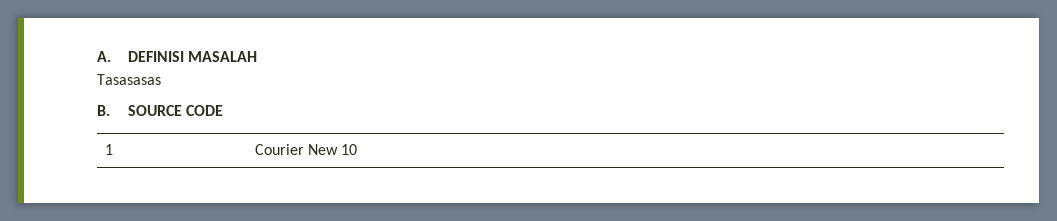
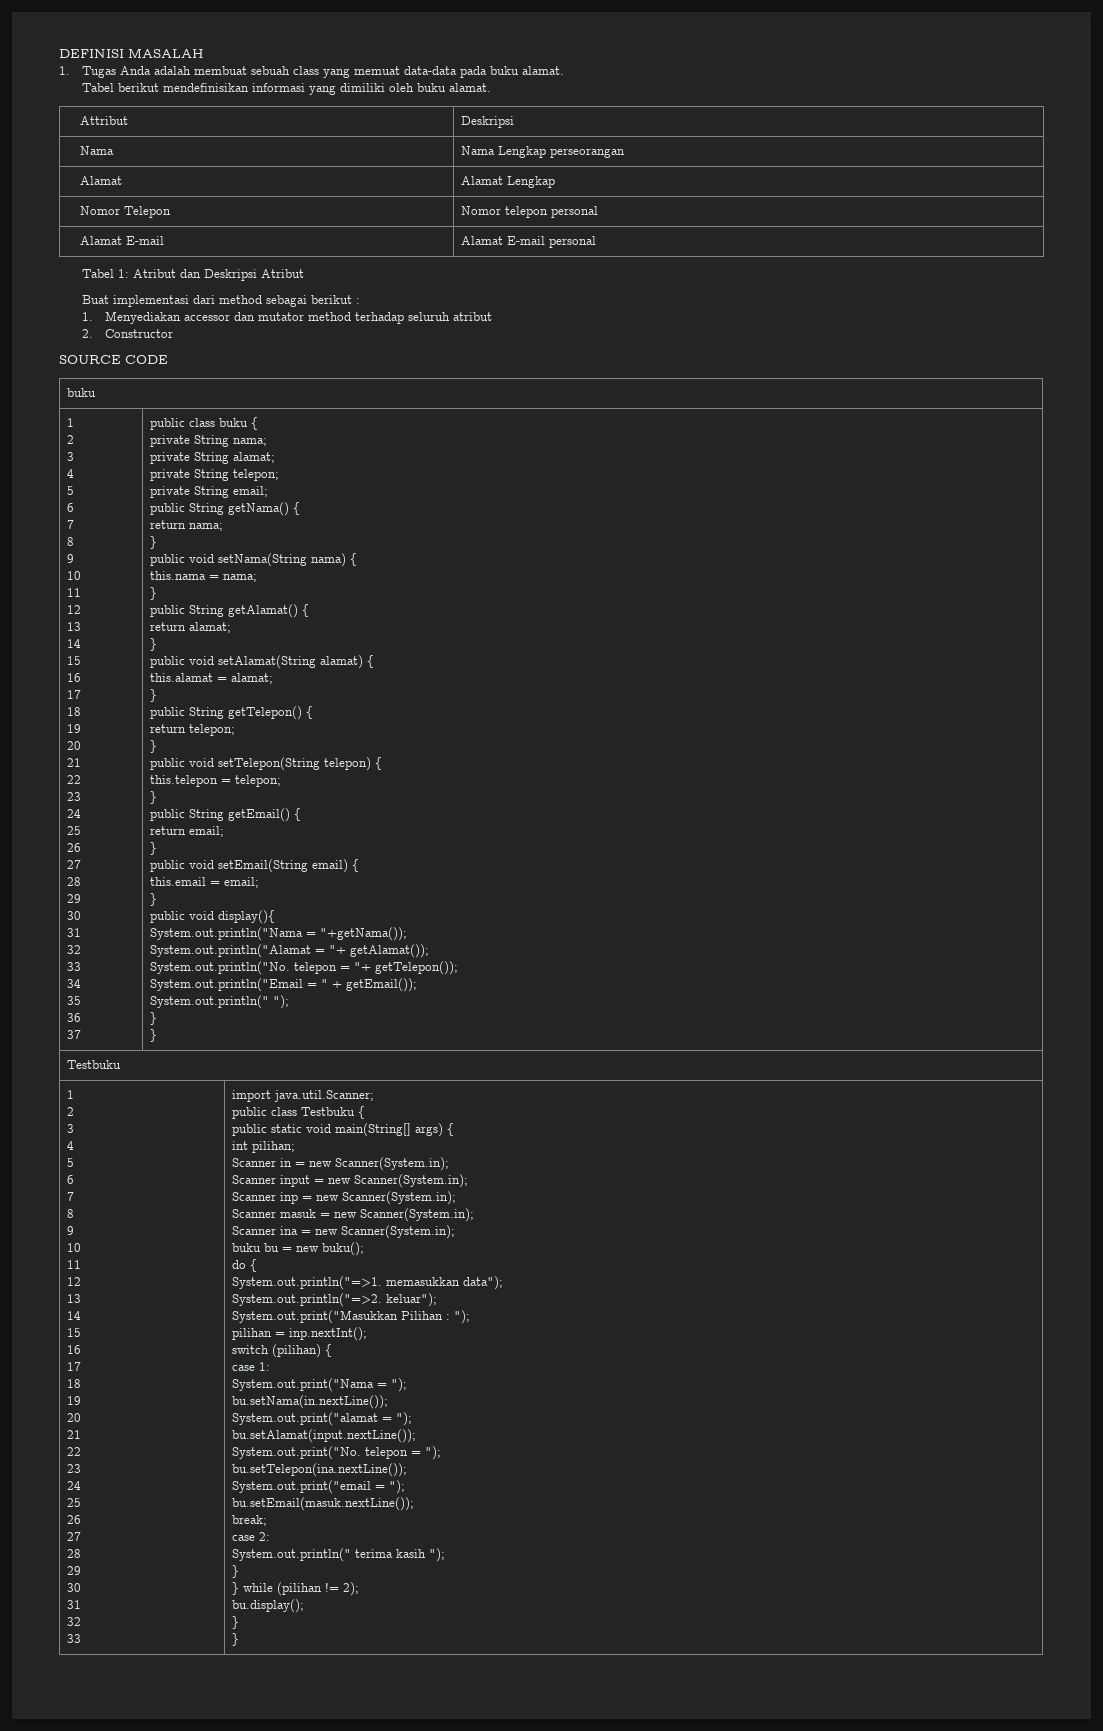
[97,51,111,62] A. -> (59, 53) none
[97,74,161,85] [97,105,110,116] Tasasasas // B. -> [59,66,565,78] [82,83,492,95] [80,116,129,125] [460,116,514,128] [80,146,115,155] [460,146,625,158] [80,176,123,185] [460,176,555,188] [80,206,172,218] [460,206,598,218] [80,236,165,245] [460,236,596,248] [82,269,305,281] [82,295,361,307] [82,311,493,324] [82,329,174,338] 1. Tugas Anda adalah membuat sebuah class yang memuat data-data pada buku alamat. // Tabel berikut mendefinisikan informasi yang dimiliki oleh buku alamat. // Attribut | Deskripsi // Nama | Nama Lengkap perseorangan // Alamat | Alamat Lengkap // Nomor Telepon | Nomor telepon personal // Alamat E-mail | Alamat E-mail personal // Tabel 1: Atribut dan Deskripsi Atribut // Buat implementasi dari method sebagai berikut : // 1. Menyediakan accessor dan mutator method terhadap seluruh atribut // 2. Constructor //
[104,144,113,155] [254,144,358,155] // 1 | Courier New 10 -> [66,388,96,397] [66,418,74,427] [66,435,74,444] [66,452,74,461] [66,469,74,478] [66,486,74,495] [66,503,74,512] [66,520,74,529] [66,537,74,546] [66,554,74,563] [66,571,81,580] [66,588,81,597] [66,605,81,614] [66,622,81,631] [66,639,81,648] [66,656,81,665] [66,673,81,682] [66,690,81,699] [66,707,81,716] [66,724,81,733] [66,741,81,750] [66,758,81,767] [66,775,81,784] [66,792,81,801] [66,809,81,818] [66,826,81,835] [66,843,81,852] [66,860,81,869] [66,877,81,886] [66,894,81,903] [66,911,81,920] [66,928,81,937] [66,945,81,954] [66,962,81,971] [66,979,81,988] [66,996,81,1005] [66,1013,81,1022] [66,1030,81,1039] [149,417,258,430] [149,435,267,447] [149,452,275,464] [149,469,279,481] [149,486,268,498] [149,502,300,516] [149,520,223,531] [149,536,157,549] [149,553,357,567] [149,571,257,582] [149,587,157,600] [149,604,309,618] [149,622,231,633] [149,638,157,651] [149,655,374,669] [149,673,273,684] [149,689,157,702] [149,706,313,720] [149,724,235,736] [149,740,157,753] [149,757,382,771] [149,775,281,787] [149,791,157,804] [149,808,301,822] [149,826,224,837] [149,842,157,855] [149,859,359,873] [149,877,259,888] [149,893,157,906] [149,910,275,924] [149,927,407,941] [149,944,429,958] [149,961,458,975] [149,978,417,992] [149,995,289,1009] [149,1012,157,1025] [149,1029,157,1042] [66,1060,121,1069] [66,1090,74,1099] [66,1107,74,1116] [66,1124,74,1133] [66,1141,74,1150] [66,1158,74,1167] [66,1175,74,1184] [66,1192,74,1201] [66,1209,74,1218] [66,1226,74,1235] [66,1243,81,1252] [66,1260,81,1269] [66,1277,81,1286] [66,1294,81,1303] [66,1311,81,1320] [66,1328,81,1337] [66,1345,81,1354] [66,1362,81,1371] [66,1379,81,1388] [66,1396,81,1405] [66,1413,81,1422] [66,1430,81,1439] [66,1447,81,1456] [66,1464,81,1473] [66,1481,81,1490] [66,1498,81,1507] [66,1515,81,1524] [66,1532,81,1541] [66,1549,81,1558] [66,1566,81,1575] [66,1583,81,1592] [66,1600,81,1609] [66,1617,81,1626] [66,1634,81,1643] [231,1090,374,1102] [231,1106,365,1119] [231,1123,454,1137] [231,1141,295,1153] [231,1157,449,1171] [231,1174,468,1188] [231,1191,456,1205] [231,1208,474,1222] [231,1225,455,1239] [231,1242,364,1256] [231,1259,257,1272] [231,1276,503,1290] [231,1293,437,1307] [231,1310,470,1324] [231,1327,367,1341] [231,1344,332,1358] [231,1362,270,1371] [231,1378,407,1392] [231,1395,388,1409] [231,1412,412,1426] [231,1429,416,1443] [231,1446,441,1460] [231,1463,407,1477] [231,1480,405,1494] [231,1497,414,1511] [231,1515,267,1526] [231,1532,270,1541] [231,1548,445,1562] [231,1565,239,1578] [231,1582,359,1596] [231,1599,304,1613] [231,1616,239,1629] [231,1633,239,1646] // buku // 1 // 2 // 3 // 4 // 5 // 6 // 7 // 8 // 9 // 10 // 11 // 12 // 13 // 14 // 15 // 16 // 17 // 18 // 19 // 20 // 21 // 22 // 23 // 24 // 25 // 26 // 27 // 28 // 29 // 30 // 31 // 32 // 33 // 34 // 35 // 36 // 37 | public class buku { // private String nama; // private String alamat; // private String telepon; // private String email; // public String getNama() { // return nama; // } // public void setNama(String nama) { // this.nama = nama; // } // public String getAlamat() { // return alamat; // } // public void setAlamat(String alamat) { // this.alamat = alamat; // } // public String getTelepon() { // return telepon; // } // public void setTelepon(String telepon) { // this.telepon = telepon; // } // public String getEmail() { // return email; // } // public void setEmail(String email) { // this.email = email; // } // public void display(){ // System.out.println("Nama = "+getNama()); // System.out.println("Alamat = "+ getAlamat()); // System.out.println("No. telepon = "+ getTelepon()); // System.out.println("Email = " + getEmail()); // System.out.println(" "); // } // } // Testbuku // 1 // 2 // 3 // 4 // 5 // 6 // 7 // 8 // 9 // 10 // 11 // 12 // 13 // 14 // 15 // 16 // 17 // 18 // 19 // 20 // 21 // 22 // 23 // 24 // 25 // 26 // 27 // 28 // 29 // 30 // 31 // 32 // 33 | import java.util.Scanner; // public class Testbuku { // public static void main(String[] args) { // int pilihan; // Scanner in = new Scanner(System.in); // Scanner input = new Scanner(System.in); // Scanner inp = new Scanner(System.in); // Scanner masuk = new Scanner(System.in); // Scanner ina = new Scanner(System.in); // buku bu = new buku(); // do { // System.out.println("=>1. memasukkan data"); // System.out.println("=>2. keluar"); // System.out.print("Masukkan Pilihan : "); // pilihan = inp.nextInt(); // switch (pilihan) { // case 1: // System.out.print("Nama = "); // bu.setNama(in.nextLine()); // System.out.print("alamat = "); // bu.setAlamat(input.nextLine()); // System.out.print("No. telepon = "); // bu.setTelepon(ina.nextLine()); // System.out.print("email = "); // bu.setEmail(masuk.nextLine()); // break; // case 2: // System.out.println(" terima kasih "); // } // } while (pilihan != 2); // bu.display(); // } // }

